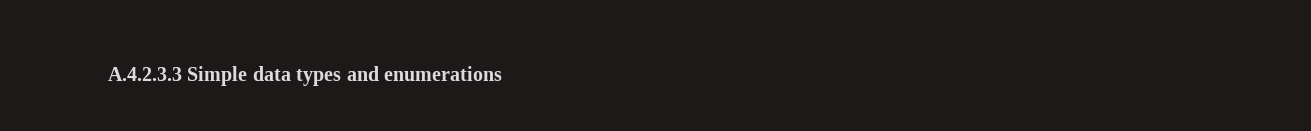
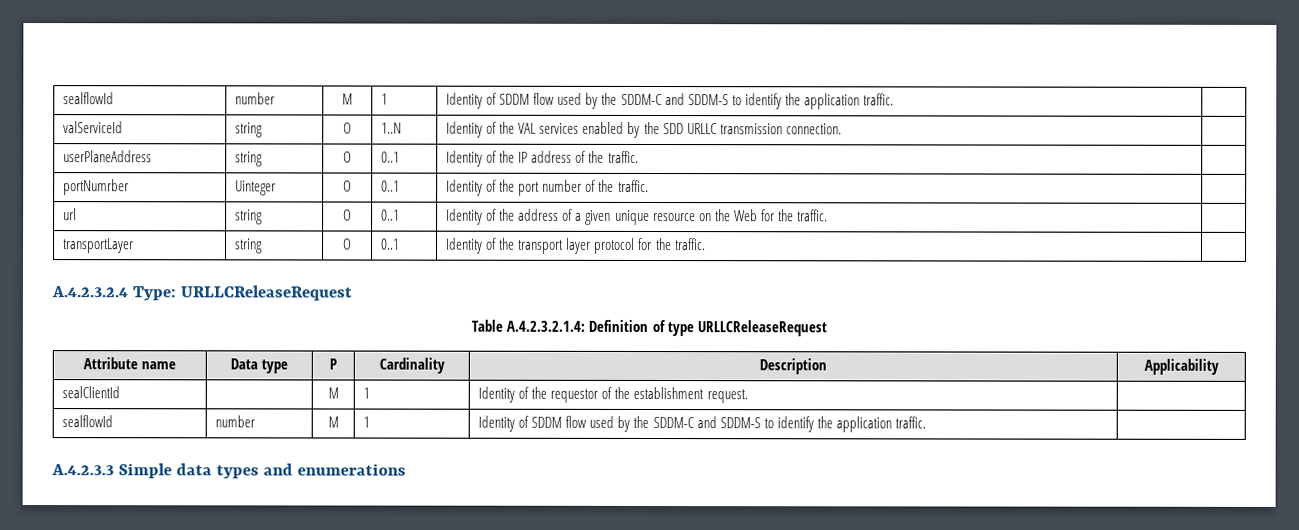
(108, 74) none -> [63,92,115,105] [235,92,276,105] [342,93,353,105] [381,93,389,105] [446,92,894,110] [63,121,124,134] [235,122,264,138] [343,122,352,134] [381,122,403,134] [446,121,842,138] [63,150,153,163] [235,151,264,167] [343,151,352,163] [381,151,401,163] [446,150,639,167] [63,179,130,196] [235,180,277,196] [343,180,352,192] [381,180,401,192] [446,179,649,196] [63,208,78,221] [235,209,264,225] [343,209,352,221] [381,209,401,221] [446,208,828,225] [63,238,135,254] [235,238,264,254] [343,238,352,250] [381,238,401,250] [446,237,706,254] [51,285,352,301] [471,319,827,337] [82,357,177,370] [229,358,289,374] [329,358,337,370] [378,357,445,374] [759,358,827,375] [1143,358,1219,375] [62,386,121,399] [327,387,339,399] [363,387,371,399] [478,386,748,404] [62,415,114,428] [215,415,256,428] [327,416,339,428] [363,416,371,428] [478,415,926,433] sealflowId | number | M | 1 | Identity of SDDM flow used by the SDDM-C and SDDM-S to identify the application traffic. | // valServiceId | string | O | 1..N | Identity of the VAL services enabled by the SDD URLLC transmission connection. | // userPlaneAddress | string | O | 0..1 | Identity of the IP address of the traffic. | // portNumrber | Uinteger | O | 0..1 | Identity of the port number of the traffic. | // url | string | O | 0..1 | Identity of the address of a given unique resource on the Web for the traffic. | // transportLayer | string | O | 0..1 | Identity of the transport layer protocol for the traffic. | // A.4.2.3.2.4 Type: URLLCReleaseRequest // Table A.4.2.3.2.1.4: Definition of type URLLCReleaseRequest // Attribute name | Data type | P | Cardinality | Description | Applicability // sealClientId | | M | 1 | Identity of the requestor of the establishment request. | // sealflowId | number | M | 1 | Identity of SDDM flow used by the SDDM-C and SDDM-S to identify the application traffic. | //

